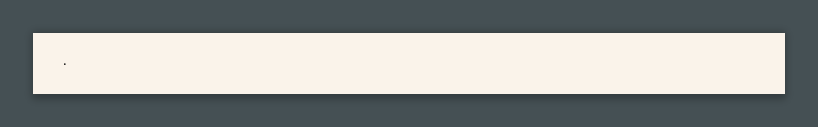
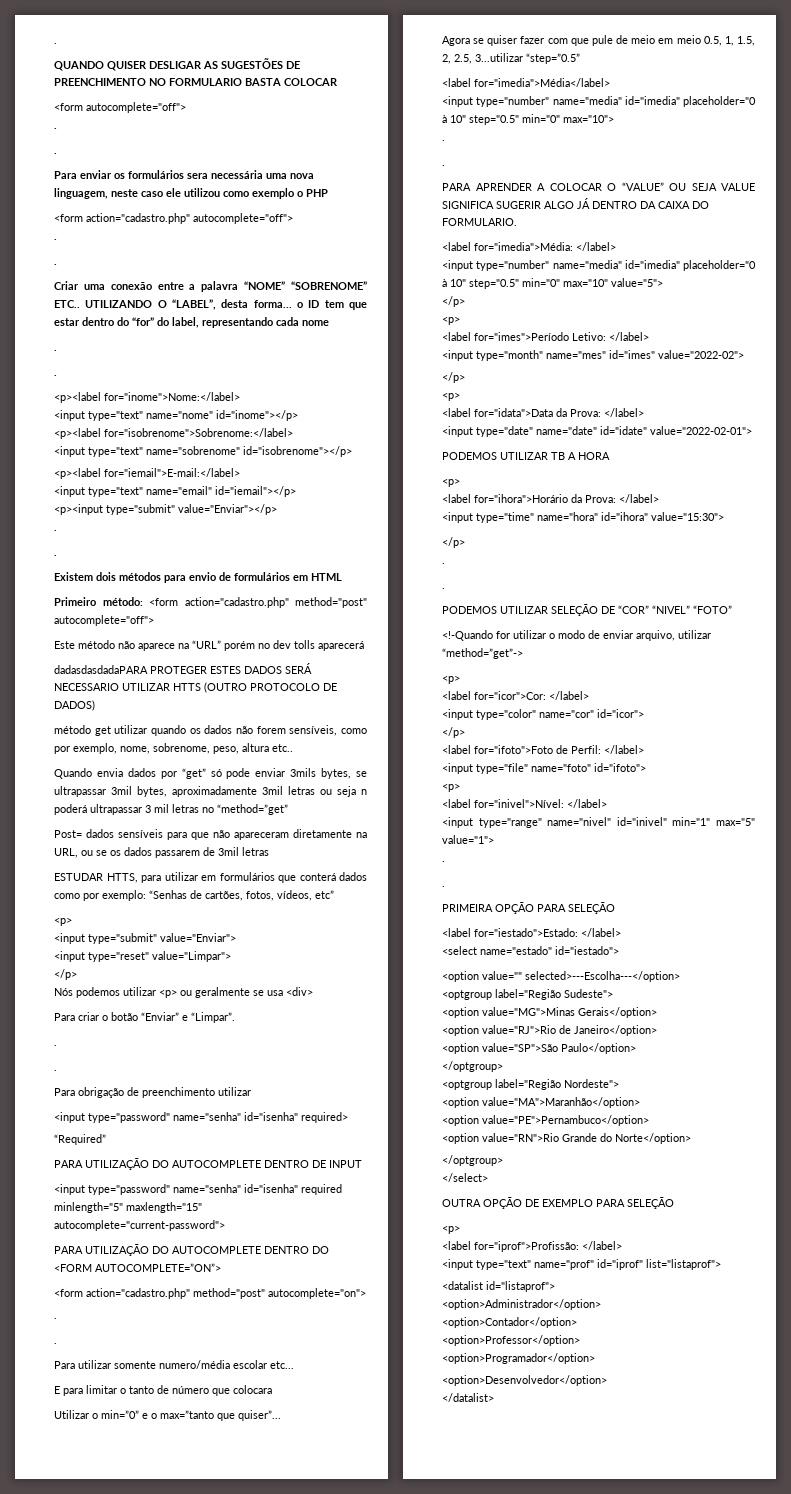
[63,63,67,65] . -> [54,43,57,44] [54,58,300,71] [54,78,338,86] [54,102,186,113] [54,128,57,129] [54,153,57,154] [54,170,314,179] [54,188,328,199] [54,213,293,224] [54,239,57,240] [54,264,57,265] [54,281,367,292] [54,299,367,310] [54,317,329,328] [54,350,57,351] [54,375,57,376] [54,392,240,403] [54,410,298,421] [54,428,293,439] [54,446,352,457] [54,468,240,479] [54,486,296,497] [54,504,277,515] [54,530,57,531] [54,555,57,556] [54,572,342,583] [54,597,367,608] [54,615,154,626] [54,640,364,651] [54,663,312,674] [54,682,337,693] [54,700,95,711] [54,725,367,736] [54,743,293,754] [54,768,367,779] [54,786,367,797] [54,804,288,815] [54,829,367,840] [54,847,269,858] [54,872,367,883] [54,890,334,901] [54,917,72,926] [54,933,236,944] [54,951,231,962] [54,969,77,980] [54,987,313,998] [54,1012,235,1023] [54,1045,57,1046] [54,1070,57,1071] [54,1087,251,1098] [54,1112,348,1123] [54,1134,106,1145] [54,1158,362,1170] [54,1184,342,1195] [54,1202,202,1213] [54,1220,225,1231] [54,1244,329,1256] [54,1263,221,1272] [54,1288,366,1299] [54,1318,57,1319] [54,1343,57,1344] [54,1360,294,1369] [54,1385,272,1396] [54,1410,281,1421] [442,35,755,46] [442,53,580,64] [442,78,610,87] [442,96,756,107] [442,114,614,125] [442,140,445,141] [442,165,445,166] [442,182,755,191] [442,198,709,209] [442,218,517,226] [442,242,616,251] [442,260,756,271] [442,278,663,289] [442,296,465,307] [442,316,460,325] [442,332,649,341] [442,350,744,361] [442,372,465,383] [442,392,460,401] [442,408,644,417] [442,426,752,437] [442,452,610,460] [442,478,460,487] [442,494,659,503] [442,512,724,523] [442,537,465,548] [442,563,445,564] [442,588,445,589] [442,604,732,616] [442,630,711,641] [442,648,523,659] [442,675,460,684] [442,691,589,700] [442,709,644,720] [442,727,465,738] [442,745,644,754] [442,763,646,774] [442,783,460,792] [442,799,607,808] [442,817,755,828] [442,835,494,844] [442,861,445,862] [442,886,445,887] [442,902,615,914] [442,928,621,937] [442,946,619,955] [442,971,680,982] [442,989,613,1000] [442,1007,657,1018] [442,1025,657,1036] [442,1043,636,1054] [442,1061,503,1072] [442,1079,619,1090] [442,1097,640,1108] [442,1115,649,1126] [442,1133,691,1144] [442,1155,503,1166] [442,1173,488,1182] [442,1197,674,1209] [442,1225,460,1234] [442,1241,622,1252] [442,1259,721,1270] [442,1281,555,1292] [442,1299,601,1310] [442,1317,577,1328] [442,1335,580,1346] [442,1353,595,1364] [442,1375,607,1386] [442,1393,494,1402] . // QUANDO QUISER DESLIGAR AS SUGESTÕES DE PREENCHIMENTO NO FORMULARIO BASTA COLOCAR // <form autocomplete="off"> // . // . // Para enviar os formulários sera necessária uma nova linguagem, neste caso ele utilizou como exemplo o PHP // <form action="cadastro.php" autocomplete="off"> // . // . // Criar uma conexão entre a palavra “NOME” “SOBRENOME” ETC.. UTILIZANDO O “LABEL”, desta forma... o ID tem que estar dentro do “for” do label, representando cada nome // . // . // <p><label for="inome">Nome:</label> // <input type="text" name="nome" id="inome"></p> // <p><label for="isobrenome">Sobrenome:</label> // <input type="text" name="sobrenome" id="isobrenome"></p> // <p><label for="iemail">E-mail:</label> // <input type="text" name="email" id="iemail"></p> // <p><input type="submit" value="Enviar"></p> // . // . // Existem dois métodos para envio de formulários em HTML // Primeiro método: <form action="cadastro.php" method="post" autocomplete="off"> // Este método não aparece na “URL” porém no dev tolls aparecerá // dadasdasdadaPARA PROTEGER ESTES DADOS SERÁ NECESSARIO UTILIZAR HTTS (OUTRO PROTOCOLO DE DADOS) // método get utilizar quando os dados não forem sensíveis, como por exemplo, nome, sobrenome, peso, altura etc.. // Quando envia dados por “get” só pode enviar 3mils bytes, se ultrapassar 3mil bytes, aproximadamente 3mil letras ou seja n poderá ultrapassar 3 mil letras no “method=”get” // Post= dados sensíveis para que não apareceram diretamente na URL, ou se os dados passarem de 3mil letras // ESTUDAR HTTS, para utilizar em formulários que conterá dados como por exemplo: “Senhas de cartões, fotos, vídeos, etc” // <p> // <input type="submit" value="Enviar"> // <input type="reset" value="Limpar"> // </p> // Nós podemos utilizar <p> ou geralmente se usa <div> // Para criar o botão “Enviar” e “Limpar”. // . // . // Para obrigação de preenchimento utilizar // <input type="password" name="senha" id="isenha" required> // “Required” // PARA UTILIZAÇÃO DO AUTOCOMPLETE DENTRO DE INPUT // <input type="password" name="senha" id="isenha" required minlength="5" maxlength="15" autocomplete="current-password"> // PARA UTILIZAÇÃO DO AUTOCOMPLETE DENTRO DO <FORM AUTOCOMPLETE=”ON”> // <form action="cadastro.php" method="post" autocomplete="on"> // . // . // Para utilizar somente numero/média escolar etc... // E para limitar o tanto de número que colocara // Utilizar o min=”0” e o max=”tanto que quiser”... // Agora se quiser fazer com que pule de meio em meio 0.5, 1, 1.5, 2, 2.5, 3...utilizar “step=”0.5” // <label for="imedia">Média</label> // <input type="number" name="media" id="imedia" placeholder="0 à 10" step="0.5" min="0" max="10"> // . // . // PARA APRENDER A COLOCAR O “VALUE” OU SEJA VALUE SIGNIFICA SUGERIR ALGO JÁ DENTRO DA CAIXA DO FORMULARIO. // <label for="imedia">Média: </label> // <input type="number" name="media" id="imedia" placeholder="0 à 10" step="0.5" min="0" max="10" value="5"> // </p> // <p> // <label for="imes">Período Letivo: </label> // <input type="month" name="mes" id="imes" value="2022-02"> // </p> // <p> // <label for="idata">Data da Prova: </label> // <input type="date" name="date" id="idate" value="2022-02-01"> // PODEMOS UTILIZAR TB A HORA // <p> // <label for="ihora">Horário da Prova: </label> // <input type="time" name="hora" id="ihora" value="15:30"> // </p> // . // . // PODEMOS UTILIZAR SELEÇÃO DE “COR” “NIVEL” “FOTO” // <!-Quando for utilizar o modo de enviar arquivo, utilizar “method=”get”-> // <p> // <label for="icor">Cor: </label> // <input type="color" name="cor" id="icor"> // </p> // <label for="ifoto">Foto de Perfil: </label> // <input type="file" name="foto" id="ifoto"> // <p> // <label for="inivel">Nível: </label> // <input type="range" name="nivel" id="inivel" min="1" max="5" value="1"> // . // . // PRIMEIRA OPÇÃO PARA SELEÇÃO // <label for="iestado">Estado: </label> // <select name="estado" id="iestado"> // <option value="" selected>---Escolha---</option> // <optgroup label="Região Sudeste"> // <option value="MG">Minas Gerais</option> // <option value="RJ">Rio de Janeiro</option> // <option value="SP">São Paulo</option> // </optgroup> // <optgroup label="Região Nordeste"> // <option value="MA">Maranhão</option> // <option value="PE">Pernambuco</option> // <option value="RN">Rio Grande do Norte</option> // </optgroup> // </select> // OUTRA OPÇÃO DE EXEMPLO PARA SELEÇÃO // <p> // <label for="iprof">Profissão: </label> // <input type="text" name="prof" id="iprof" list="listaprof"> // <datalist id="listaprof"> // <option>Administrador</option> // <option>Contador</option> // <option>Professor</option> // <option>Programador</option> // <option>Desenvolvedor</option> // </datalist>

